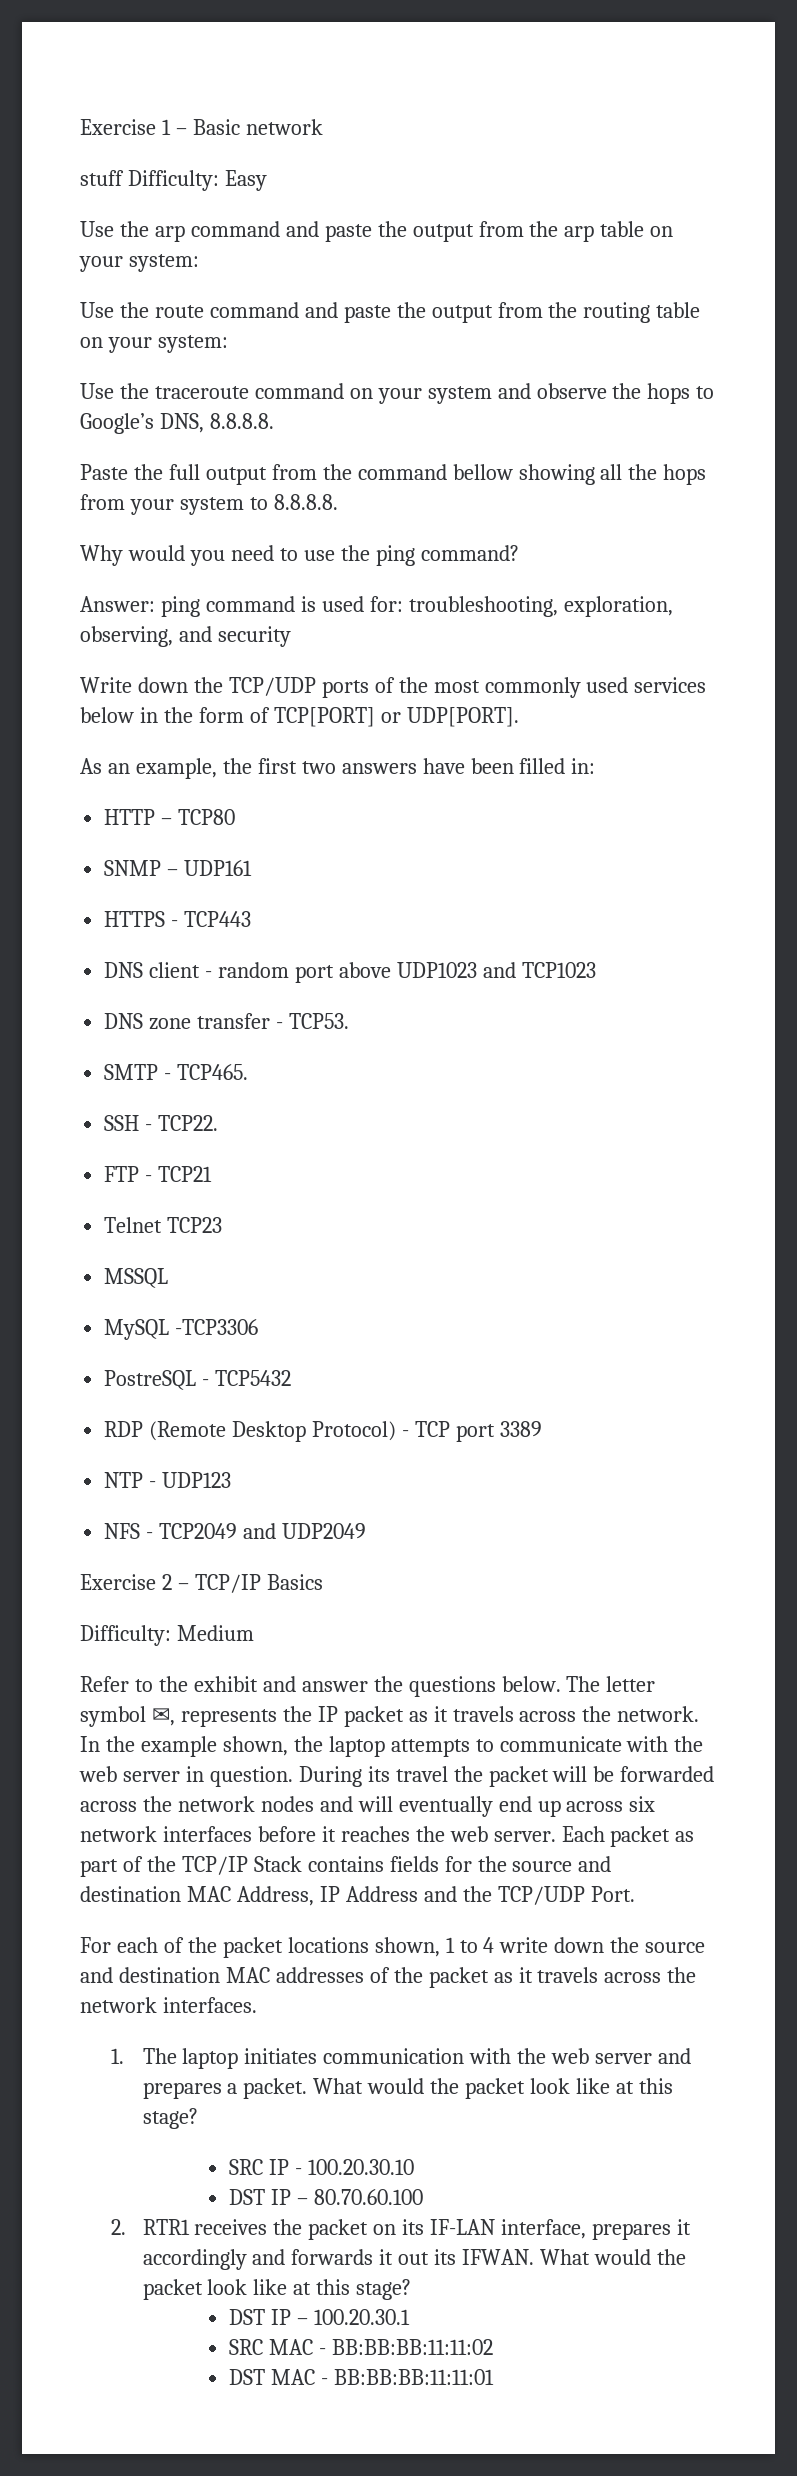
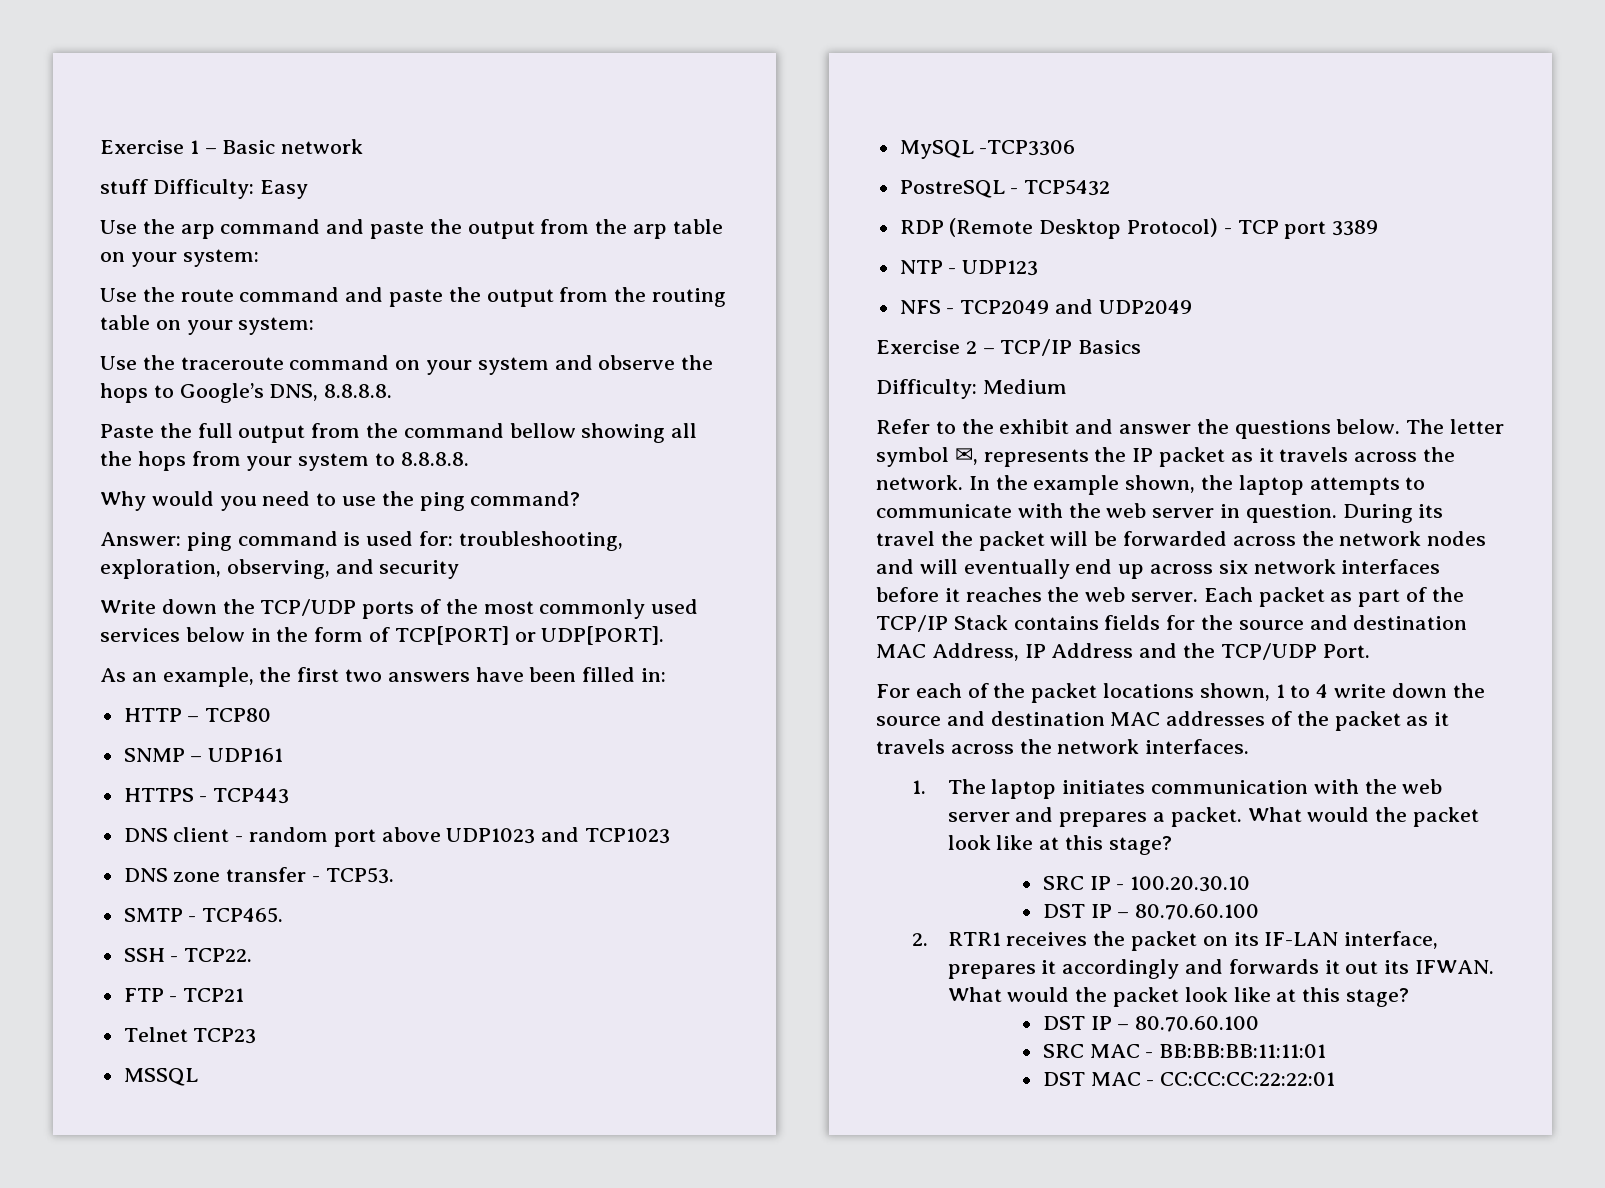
[314,2309,411,2325] 100.20.30.1 -> [1135,1016,1260,1032] 80.70.60.100
[332,2339,494,2355] BB:BB:BB:11:11:02 -> [1159,1044,1327,1058] BB:BB:BB:11:11:01
[334,2369,495,2385] BB:BB:BB:11:11:01 -> [1160,1072,1336,1086] CC:CC:CC:22:22:01

